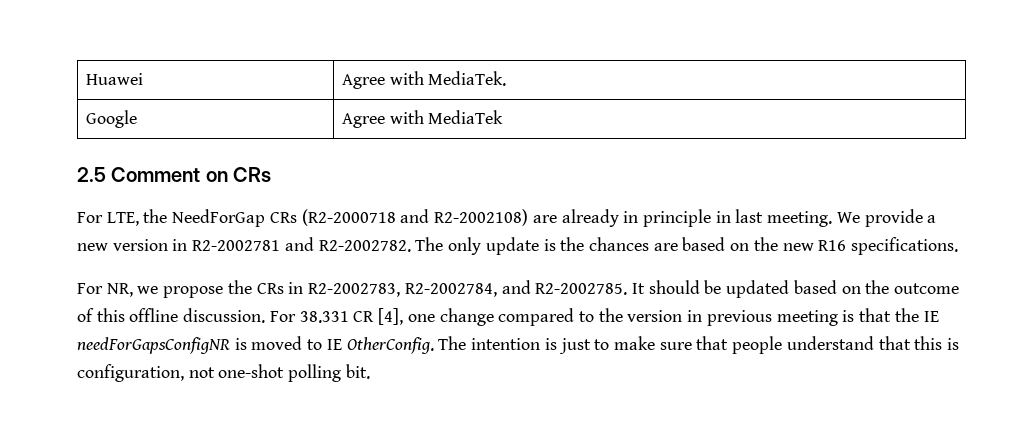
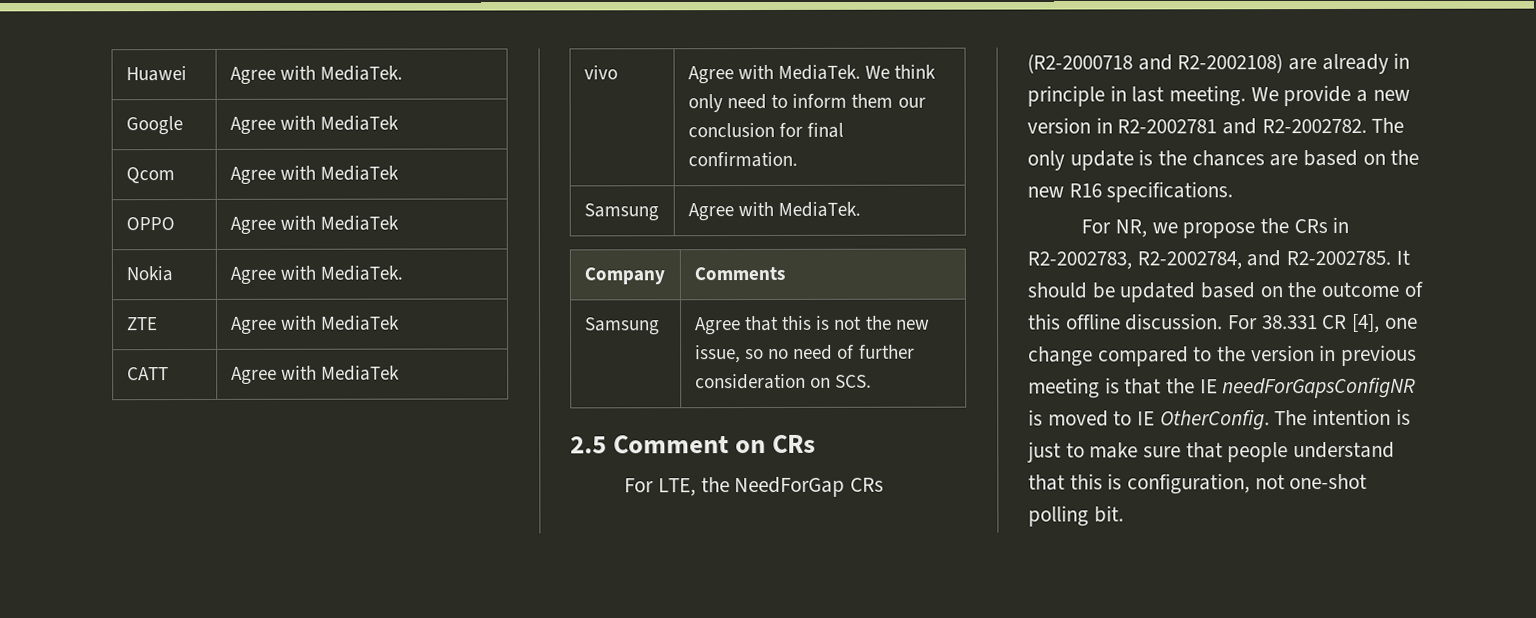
(504, 117) none -> [125,167,175,184] [229,165,400,185] [125,217,175,231] [229,215,400,235] [125,266,173,282] [229,265,404,285] [126,317,158,331] [230,315,401,335] [126,367,169,381] [230,365,401,385] [583,65,618,80] [687,64,937,85] [687,93,926,113] [687,122,845,138] [687,151,798,168] [583,203,659,222] [687,201,862,222] [583,267,665,285] [693,266,785,281] [584,317,660,336] [694,315,930,336] [694,344,915,364] [694,373,873,390] // Qcom | Agree with MediaTek // OPPO | Agree with MediaTek // Nokia | Agree with MediaTek. // ZTE | Agree with MediaTek // CATT | Agree with MediaTek // vivo | Agree with MediaTek. We think only need to inform them our conclusion for final confirmation. // Samsung | Agree with MediaTek. // Company | Comments // Samsung | Agree that this is not the new issue, so no need of further consideration on SCS.

